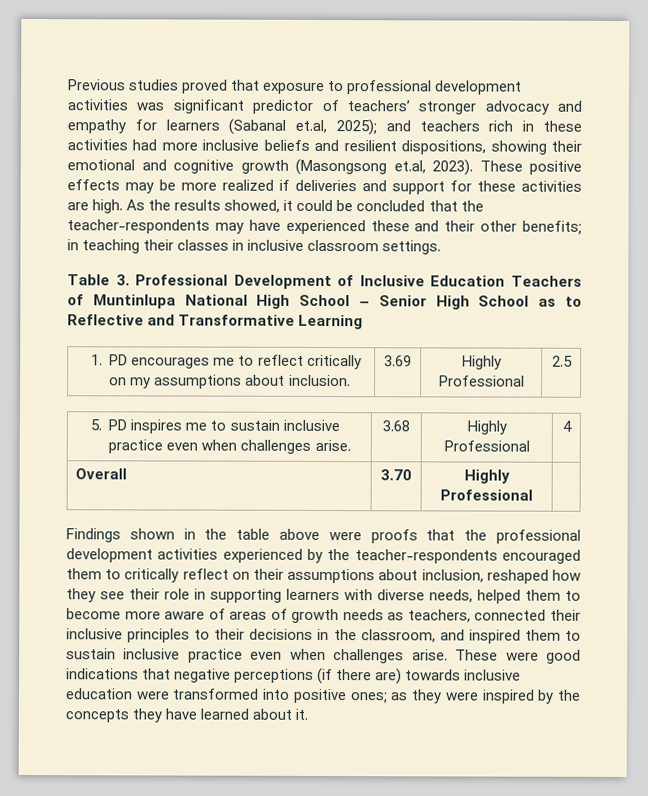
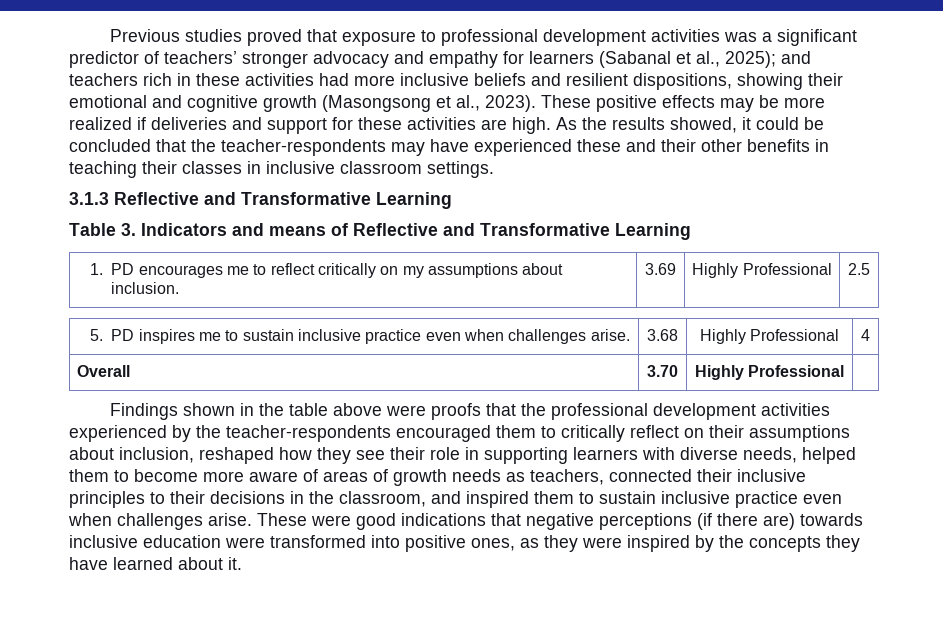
(165, 106) none -> [761,32,772,42] a
[295,119,328,134] et.al, -> [676,51,720,67] et al.,
[393,160,426,174] et.al, -> [436,95,480,111] et al.,
[522,220,582,235] benefits; -> [747,139,810,152] benefits
[67,274,582,290] [67,294,583,310] Table 3. Professional Development of Inclusive Education Teachers of Muntinlupa National High School – Senior High School as to -> [69,192,452,209] [69,223,348,236] 3.1.3 Reflective and Transformative Learning // Table 3. Indicators and means of
[349,692,388,704] ones; -> [471,538,515,551] ones,

